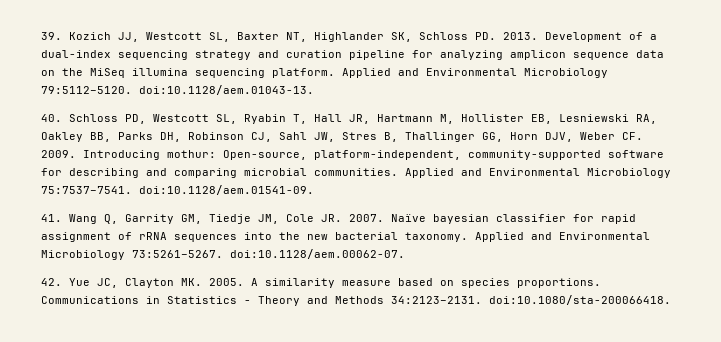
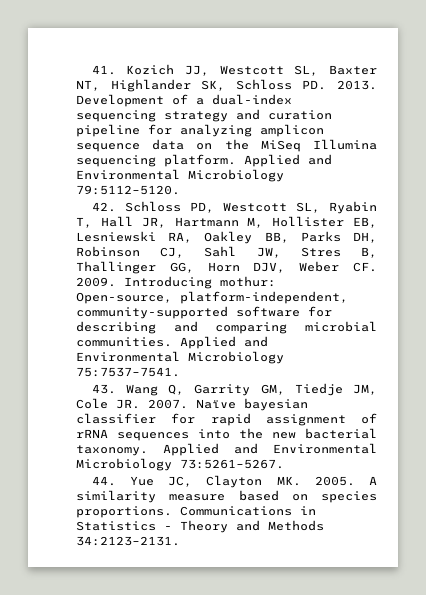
[41,32,62,40] 39. -> [91,65,116,75] 41.
[132,68,188,76] illumina -> [313,139,377,150] Illumina
[139,85,314,95] [41,114,62,122] doi:10.1128/aem.01043-13. // 40. -> [91,202,116,212] // 42.
[139,185,314,195] [41,214,62,222] doi:10.1128/aem.01541-09. // 41. -> [91,384,116,394] // 43.
[230,249,405,259] [41,278,62,286] doi:10.1128/aem.00062-07. // 42. -> [91,476,116,486] // 44.
[489,295,671,305] doi:10.1080/sta-200066418. -> (180, 541) none

